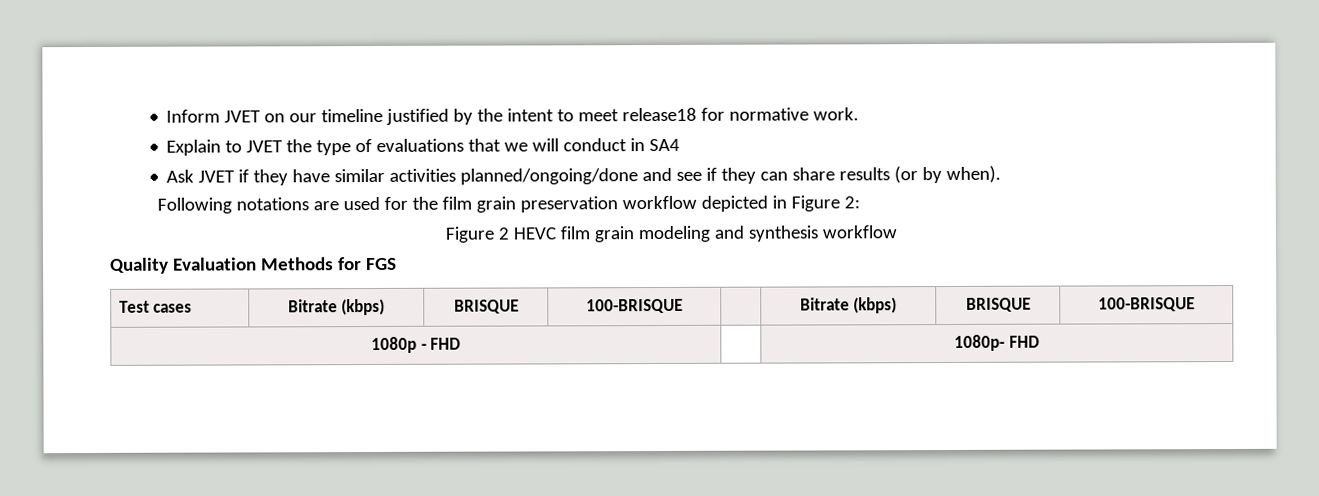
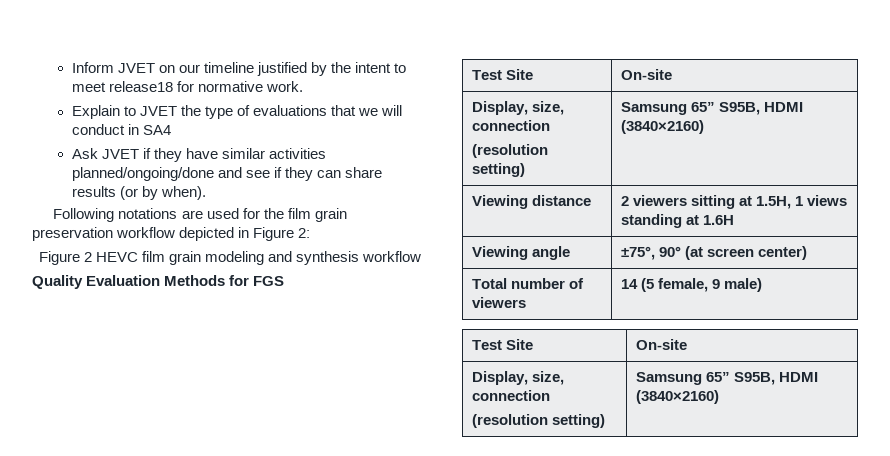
[153,303,193,313] [287,298,386,316] [453,299,519,314] [586,298,683,314] [799,297,898,314] [965,297,1031,312] [1098,297,1195,312] [371,336,461,354] [954,334,1040,351] cases | Bitrate (kbps) | BRISQUE | 100-BRISQUE | | Bitrate (kbps) | BRISQUE | 100-BRISQUE // 1080p - FHD | | 1080p- FHD -> [505,69,533,80] [620,69,672,80] [471,101,564,115] [471,120,550,131] [471,144,548,158] [471,163,525,177] [620,102,803,115] [620,120,704,134] [471,195,591,209] [620,195,847,209] [620,214,734,228] [471,246,570,260] [620,246,807,260] [471,278,584,289] [471,297,526,308] [620,278,762,292] [471,339,533,350] [635,339,687,350] [471,371,564,385] [471,390,550,401] [471,414,605,428] [635,372,818,385] [635,390,719,404] Site | On-site // Display, size, connection // (resolution setting) | Samsung 65” S95B, HDMI (3840×2160) // Viewing distance | 2 viewers sitting at 1.5H, 1 views standing at 1.6H // Viewing angle | ±75°, 90° (at screen center) // Total number of viewers | 14 (5 female, 9 male) // Test Site | On-site // Display, size, connection // (resolution setting) | Samsung 65” S95B, HDMI (3840×2160)

